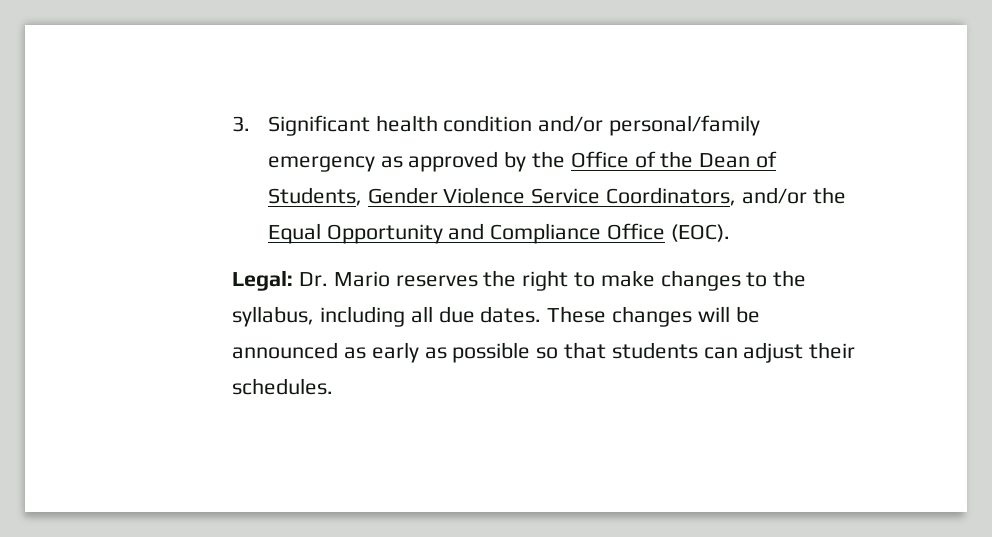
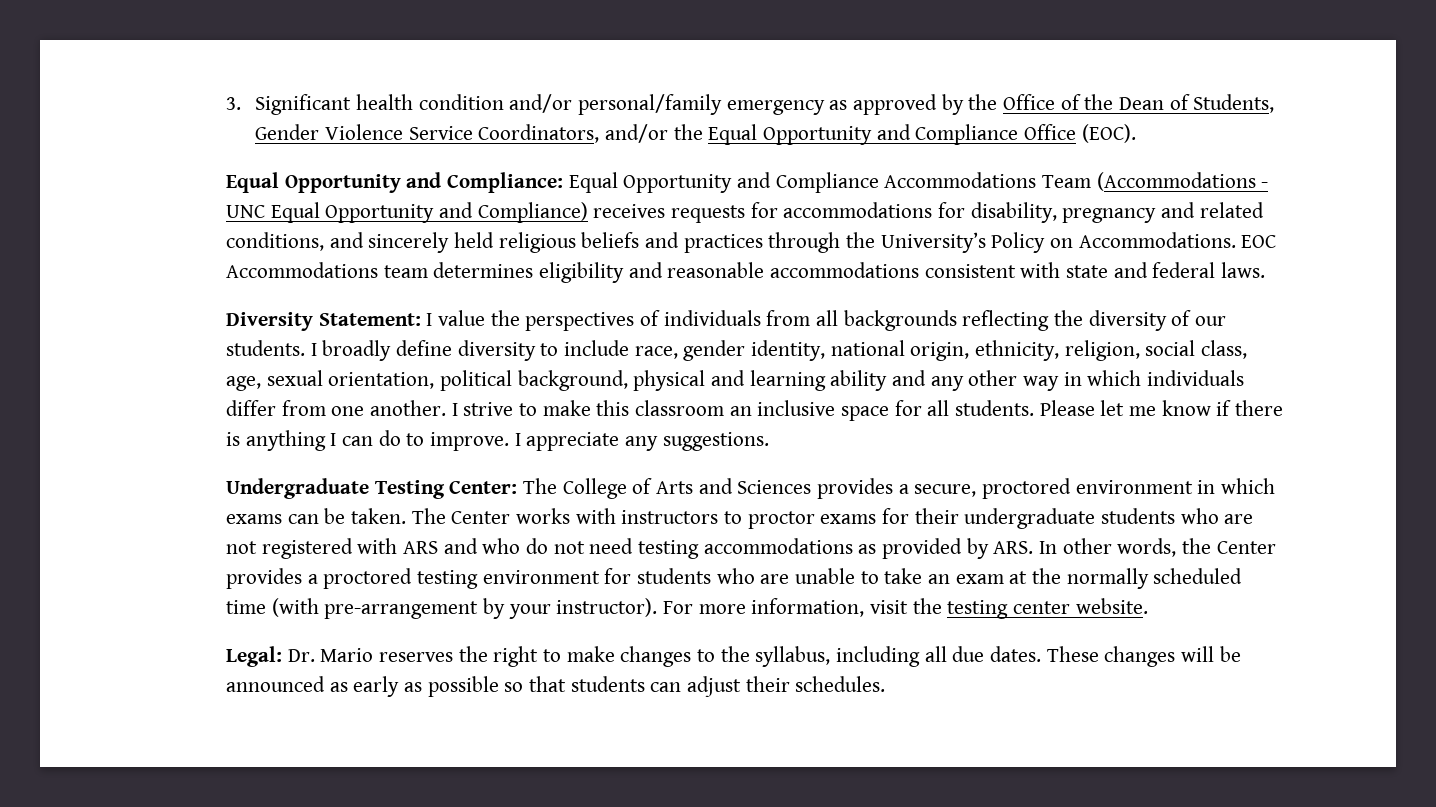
(730, 233) none -> [225,172,1269,193] [225,202,1264,223] [225,232,1277,253] [225,262,1265,283] [225,310,1226,331] [225,340,1247,361] [225,370,1244,391] [225,400,1283,421] [225,430,769,451] [225,478,1275,499] [225,508,1254,529] [225,538,1276,559] [225,568,1243,589] [225,598,1148,619] // Equal Opportunity and Compliance: Equal Opportunity and Compliance Accommodations Team (Accommodations - UNC Equal Opportunity and Compliance) receives requests for accommodations for disability, pregnancy and related conditions, and sincerely held religious beliefs and practices through the University’s Policy on Accommodations. EOC Accommodations team determines eligibility and reasonable accommodations consistent with state and federal laws. // Diversity Statement: I value the perspectives of individuals from all backgrounds reflecting the diversity of our students. I broadly define diversity to include race, gender identity, national origin, ethnicity, religion, social class, age, sexual orientation, political background, physical and learning ability and any other way in which individuals differ from one another. I strive to make this classroom an inclusive space for all students. Please let me know if there is anything I can do to improve. I appreciate any suggestions. // Undergraduate Testing Center: The College of Arts and Sciences provides a secure, proctored environment in which exams can be taken. The Center works with instructors to proctor exams for their undergraduate students who are not registered with ARS and who do not need testing accommodations as provided by ARS. In other words, the Center provides a proctored testing environment for students who are unable to take an exam at the normally scheduled time (with pre-arrangement by your instructor). For more information, visit the testing center website.

